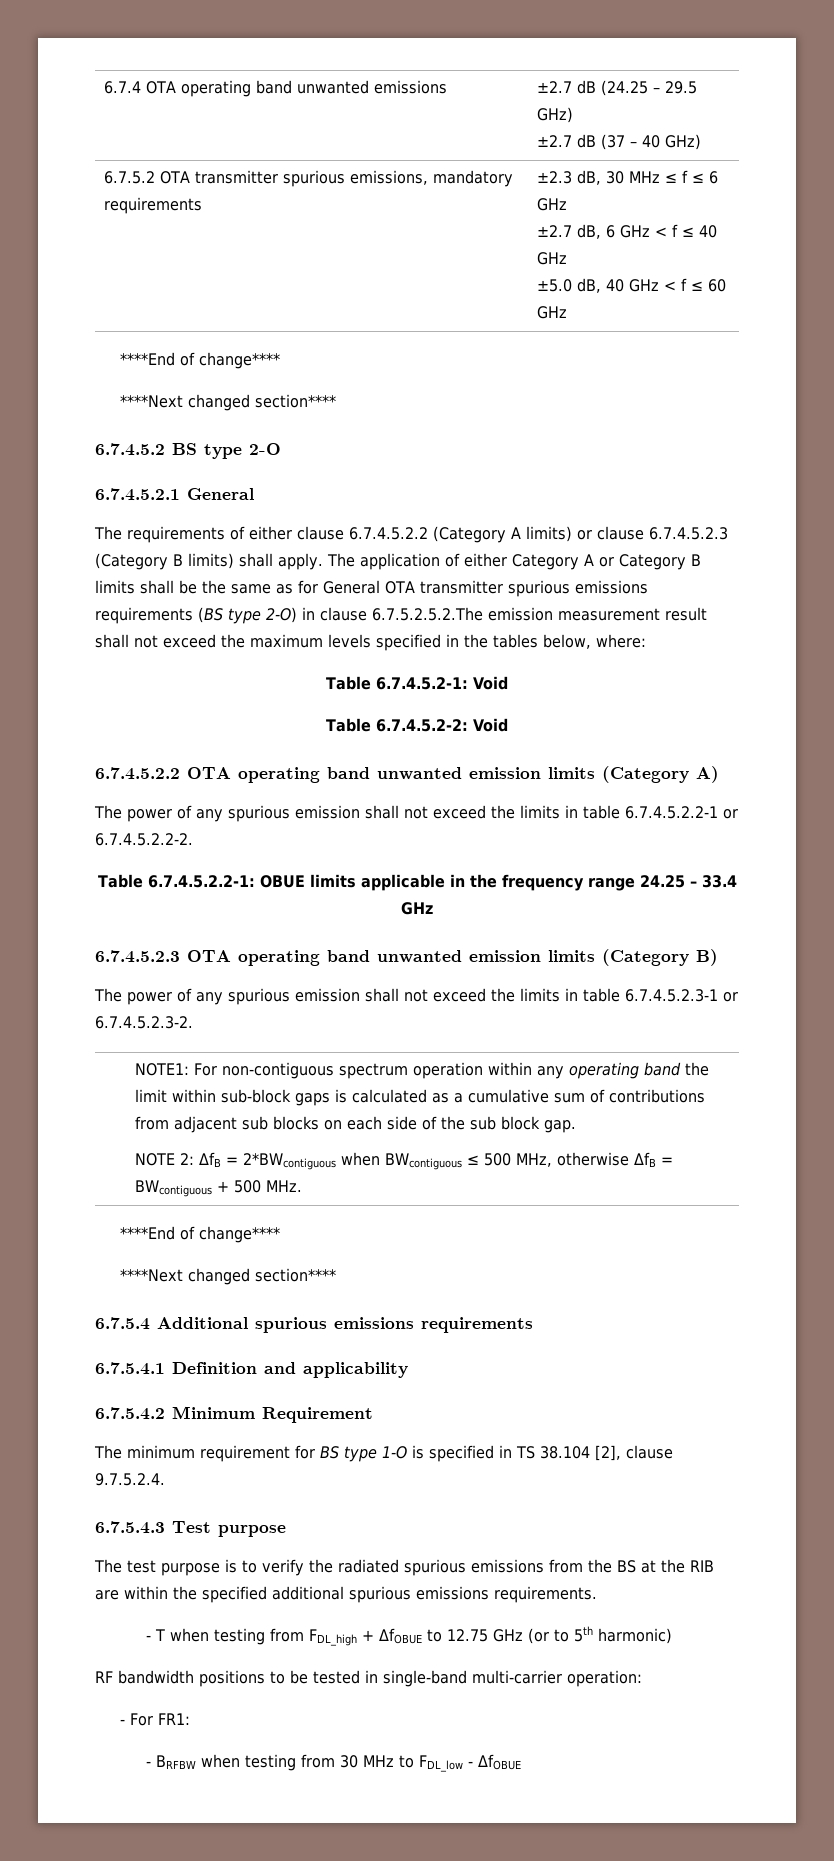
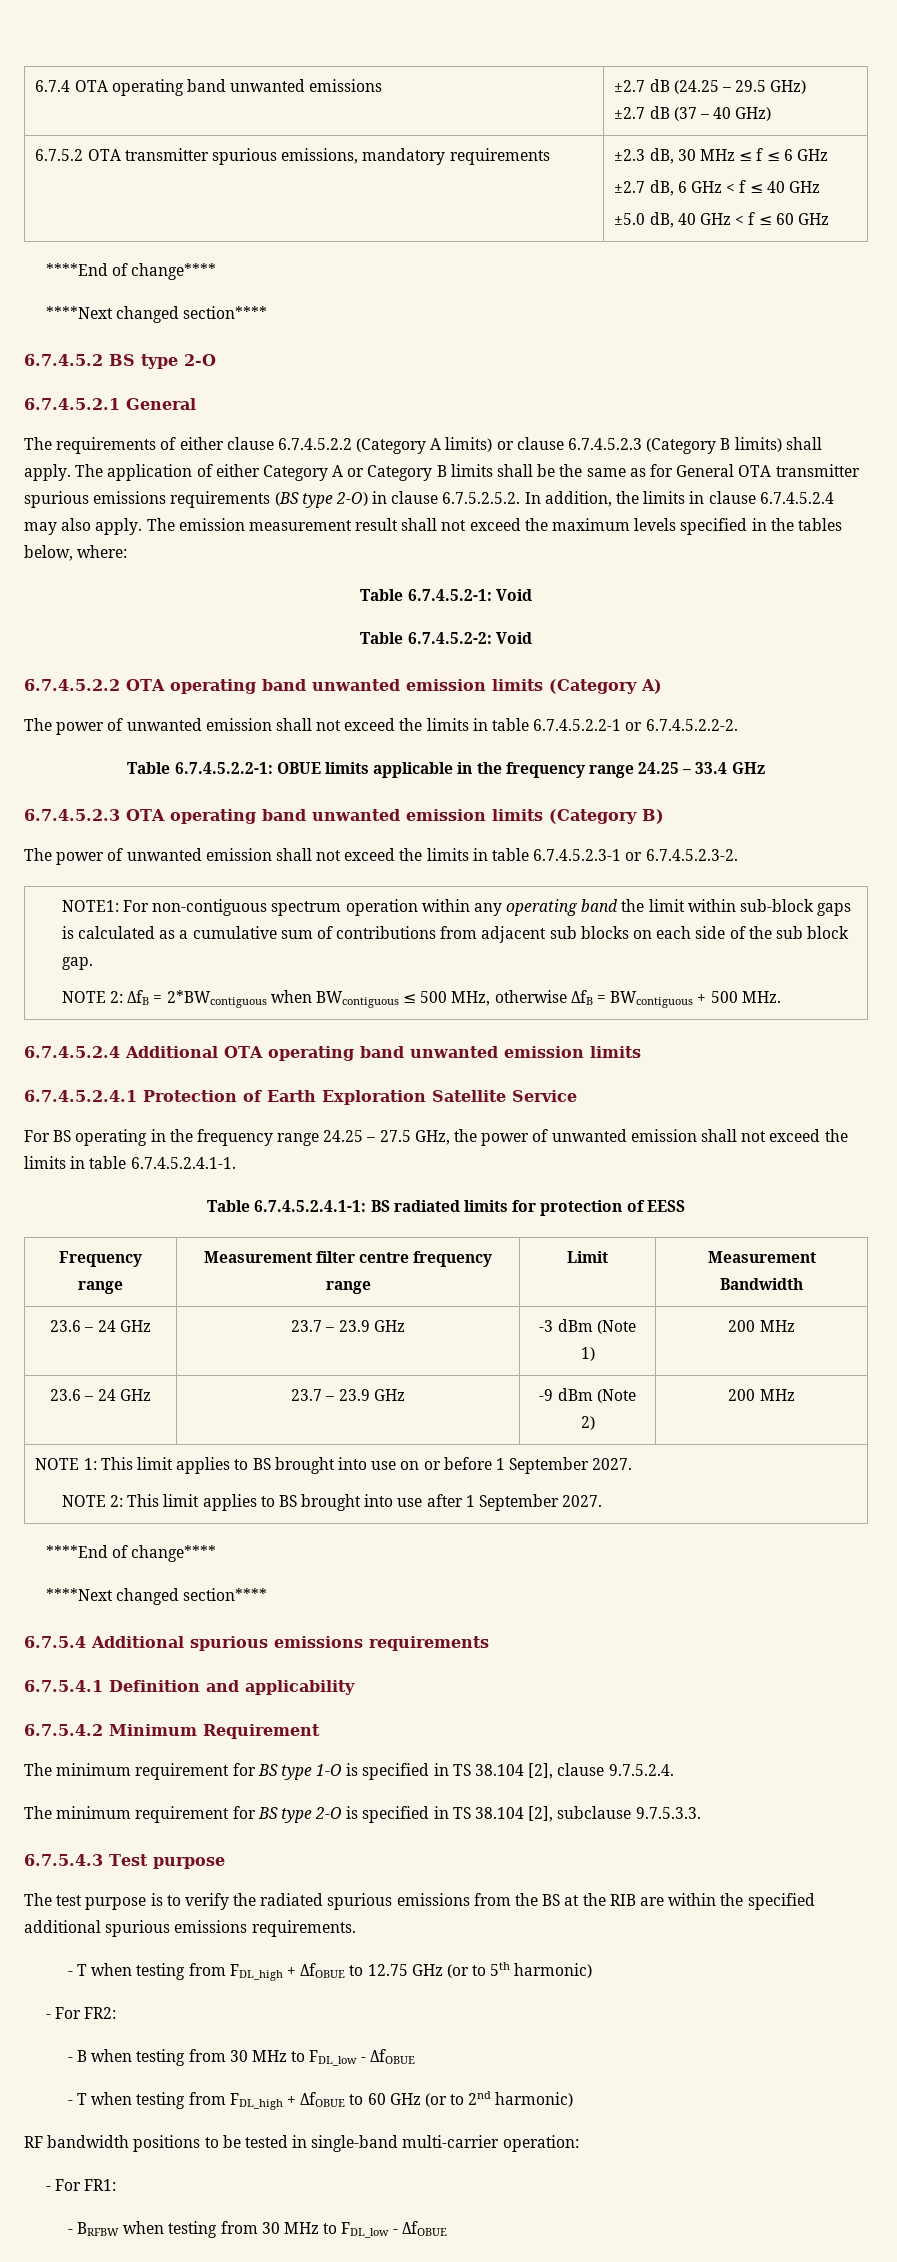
[372,607,483,621] 6.7.5.2.5.2.The -> [442,491,834,507] [24,518,175,535] 6.7.5.2.5.2. In addition, the limits in clause 6.7.4.5.2.4 may also apply. The
[196,805,290,822] any spurious -> [126,718,202,731] unwanted
[196,988,290,1005] any spurious -> [126,848,202,861] unwanted
(302, 1186) none -> [24,1046,641,1061] [24,1090,577,1105] [24,1129,848,1146] [24,1156,236,1169] [207,1200,685,1216] [59,1251,142,1267] [78,1281,123,1294] [203,1251,493,1267] [325,1281,371,1294] [567,1251,608,1263] [707,1251,816,1263] [720,1278,803,1290] [50,1320,151,1332] [291,1320,405,1332] [539,1319,636,1334] [580,1347,595,1361] [728,1320,795,1332] [50,1389,151,1401] [291,1389,405,1401] [539,1388,636,1403] [580,1416,595,1430] [728,1389,795,1401] [35,1457,633,1474] [61,1494,603,1511] // 6.7.4.5.2.4 Additional OTA operating band unwanted emission limits // 6.7.4.5.2.4.1 Protection of Earth Exploration Satellite Service // For BS operating in the frequency range 24.25 – 27.5 GHz, the power of unwanted emission shall not exceed the limits in table 6.7.4.5.2.4.1-1. // Table 6.7.4.5.2.4.1-1: BS radiated limits for protection of EESS // Frequency range | Measurement filter centre frequency range | Limit | Measurement Bandwidth // 23.6 – 24 GHz | 23.7 – 23.9 GHz | -3 dBm (Note 1) | 200 MHz // 23.6 – 24 GHz | 23.7 – 23.9 GHz | -9 dBm (Note 2) | 200 MHz // NOTE 1: This limit applies to BS brought into use on or before 1 September 2027. // NOTE 2: This limit applies to BS brought into use after 1 September 2027.
(165, 1479) none -> [24,1806,701,1823] // The minimum requirement for BS type 2-O is specified in TS 38.104 [2], subclause 9.7.5.3.3.
(672, 1636) none -> [45,2007,117,2019] [67,2049,415,2066] [67,2091,574,2110] // - For FR2: // - B when testing from 30 MHz to FDL_low - ΔfOBUE // - T when testing from FDL_high + ΔfOBUE to 60 GHz (or to 2nd harmonic)

